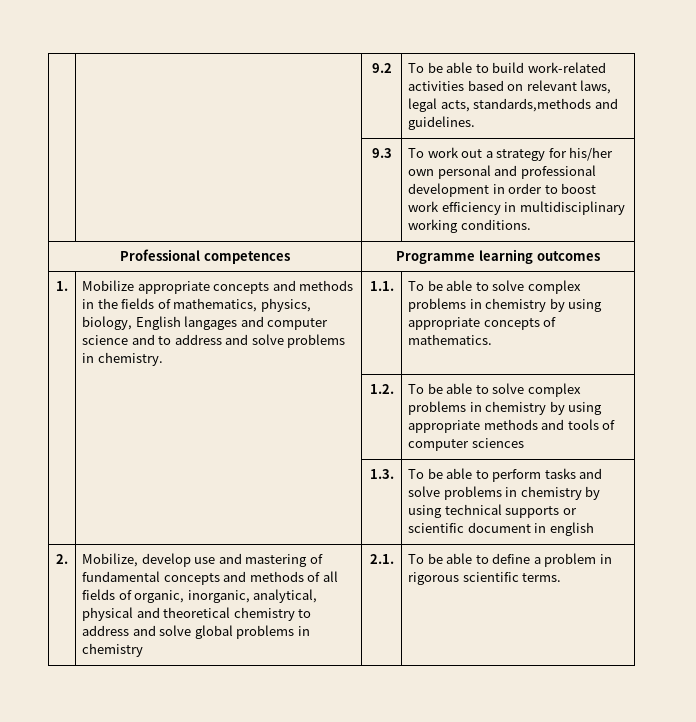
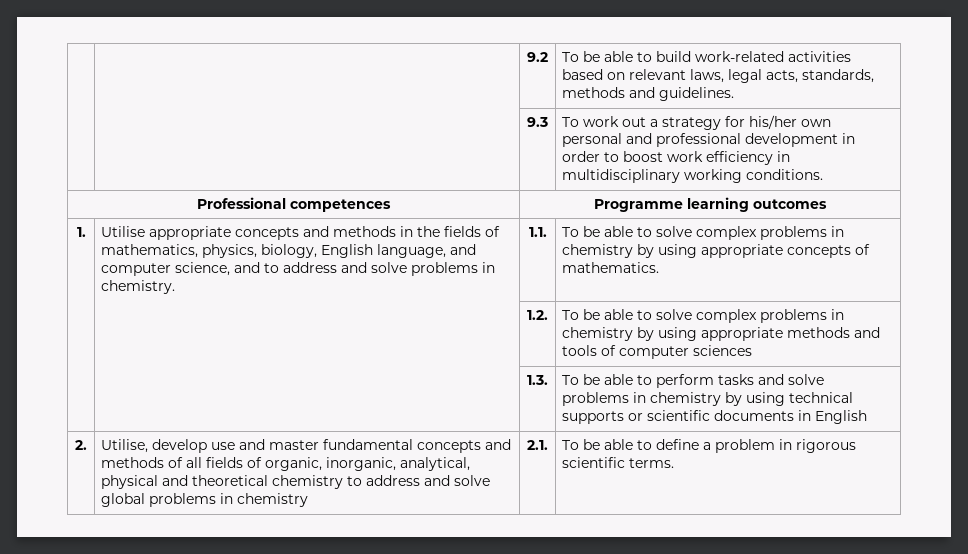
[473,98,592,112] standards,methods -> [802,69,875,83] [562,87,626,98] standards, methods
[82,280,135,291] Mobilize -> [101,226,146,237] Utilise
[184,316,238,330] langages -> [377,244,447,258] language,
[82,335,129,345] science -> [175,262,231,276] science,
[467,522,594,536] document in english -> [714,410,868,424] documents in English
[82,553,139,567] Mobilize, -> [101,439,149,453] Utilise,
[245,554,323,567] mastering of -> [269,440,320,450] master

